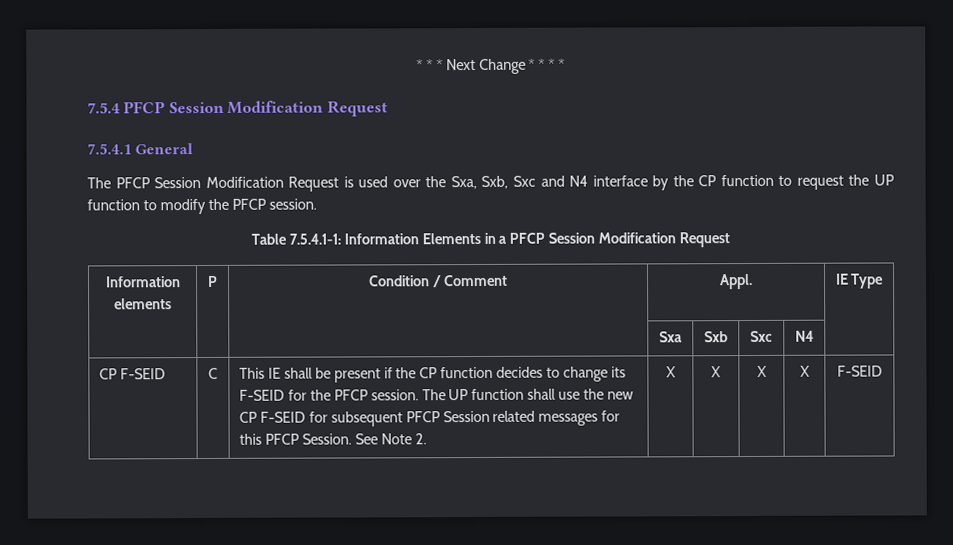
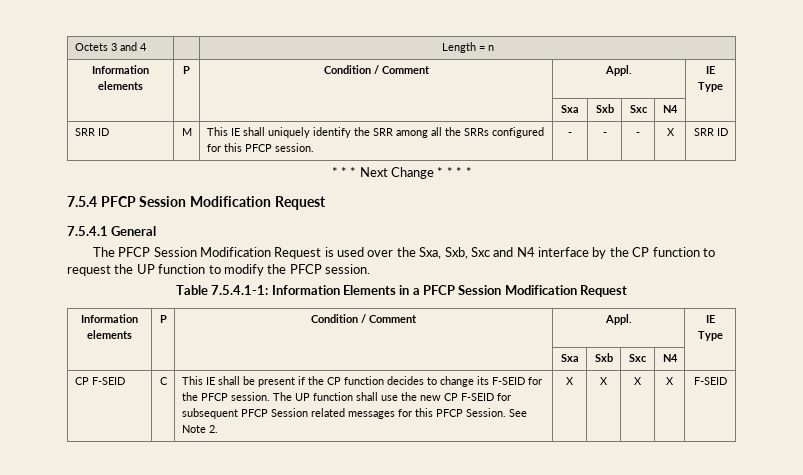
(415, 65) none -> [74,42,147,51] [441,42,494,53] [92,65,149,74] [98,81,143,90] [183,66,190,74] [323,65,430,74] [605,65,632,76] [706,66,715,74] [698,82,723,92] [561,105,579,113] [595,104,614,113] [629,105,648,113] [663,105,678,113] [74,128,109,136] [181,128,192,136] [206,127,544,138] [206,143,314,152] [568,132,572,136] [602,132,607,136] [636,132,640,136] [666,128,675,136] [693,128,728,136] Octets 3 and 4 | | Length = n // Information elements | P | Condition / Comment | Appl. | IE Type // | | | Sxa | Sxb | Sxc | N4 | // SRR ID | M | This IE shall uniquely identify the SRR among all the SRRs configured for this PFCP session. | - | - | - | X | SRR ID //

